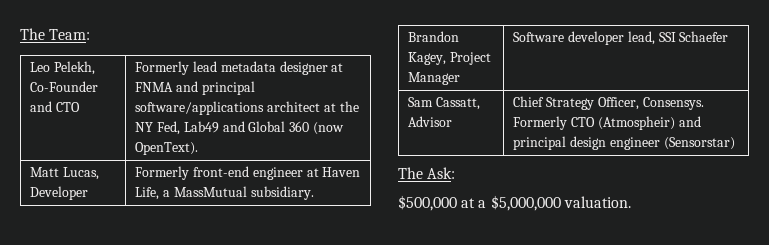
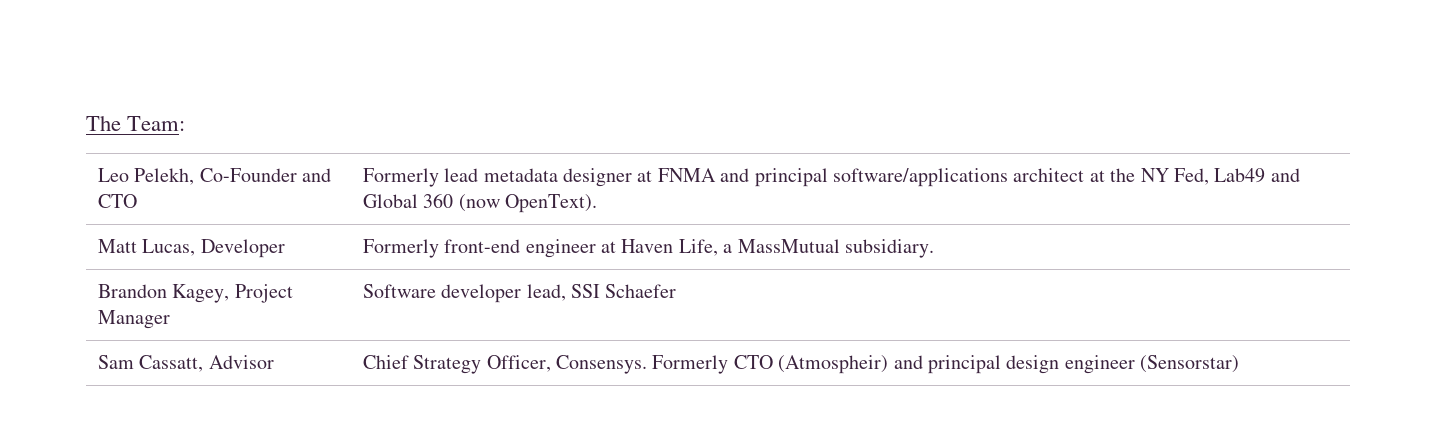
[398,167,456,179] [398,195,631,211] // The Ask: // $500,000 at a $5,000,000 valuation. -> (1240, 364) none

